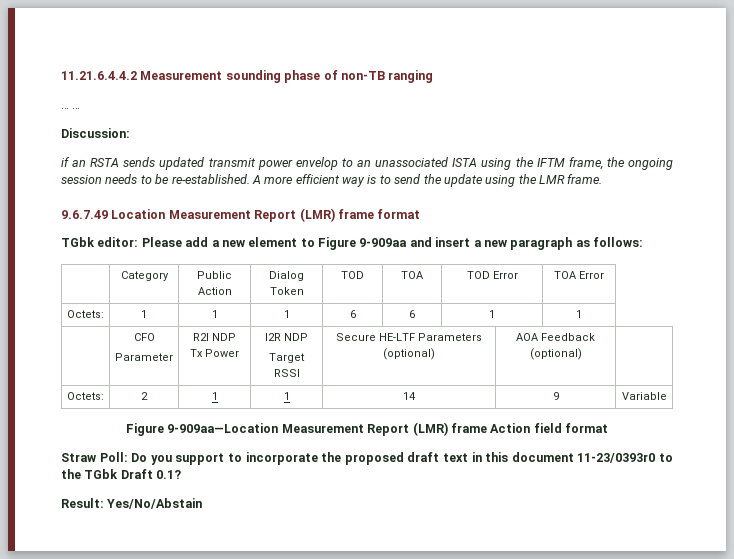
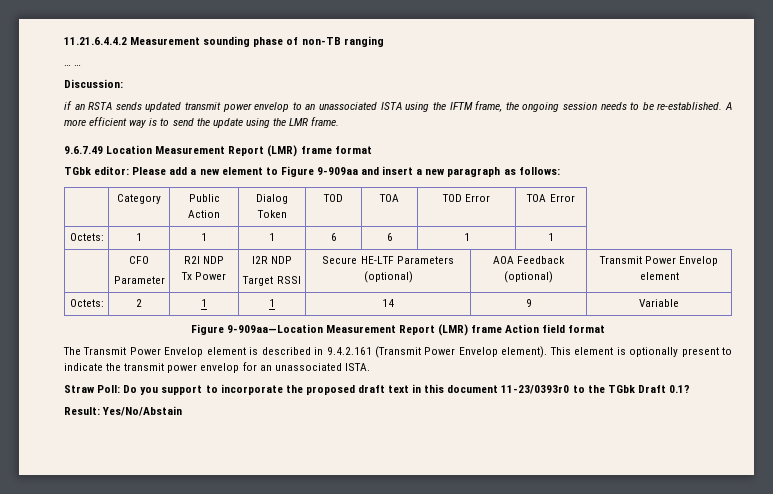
(582, 354) none -> [598,256,719,266] [639,272,679,280] Transmit Power Envelop element
(608, 428) none -> [63,346,732,358] [64,362,370,373] // The Transmit Power Envelop element is described in 9.4.2.161 (Transmit Power Envelop element). This element is optionally present to indicate the transmit power envelop for an unassociated ISTA.

